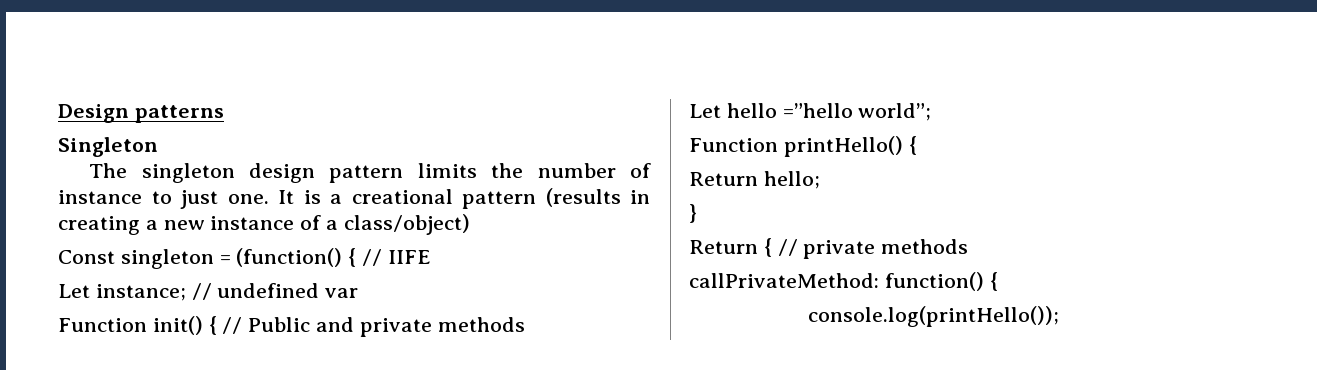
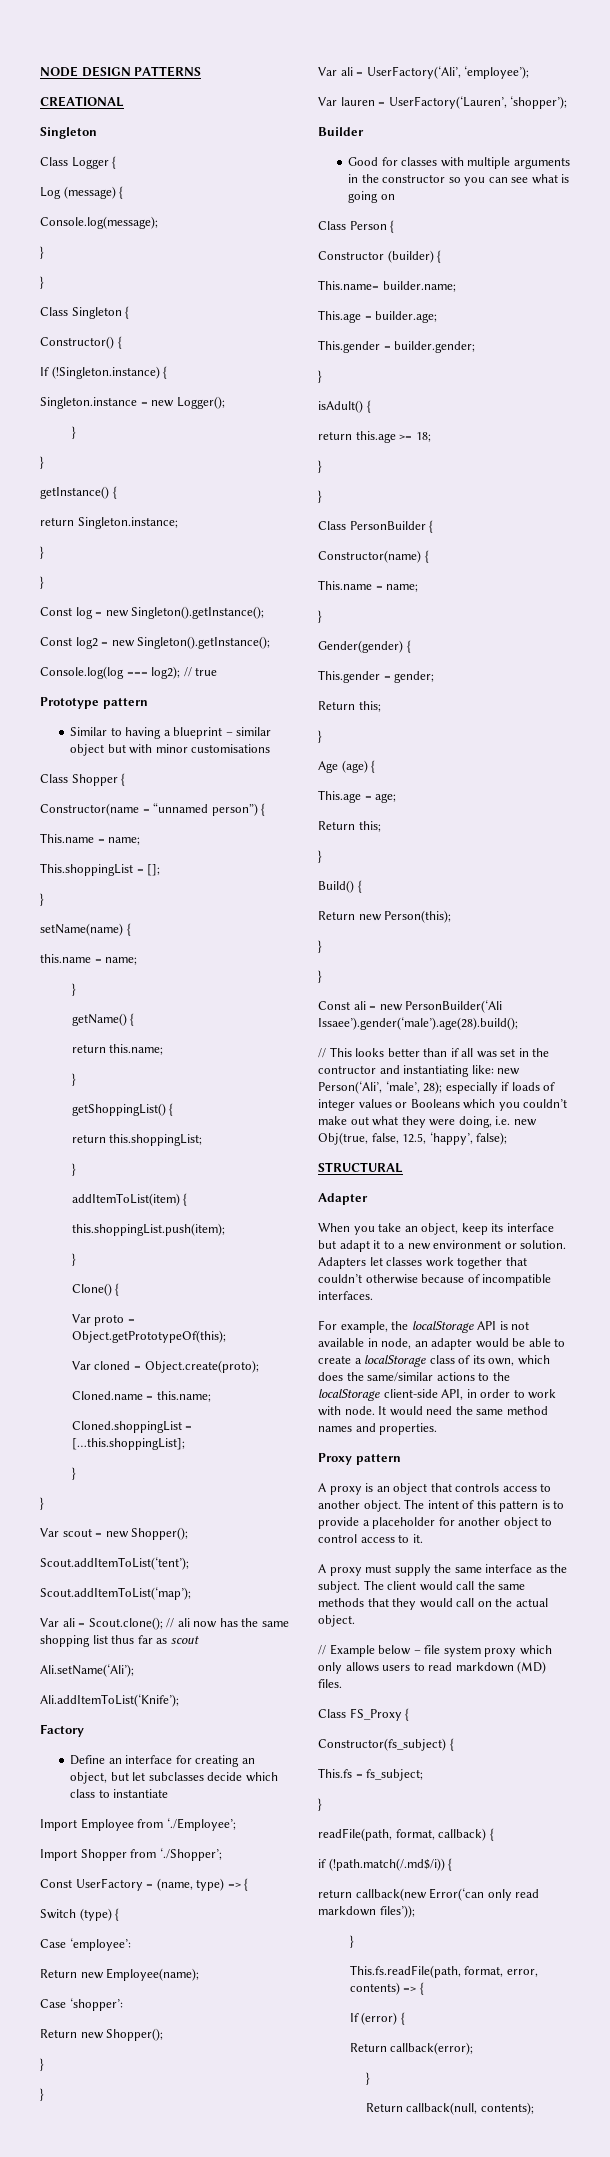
[58,104,224,123] [58,137,158,157] [89,163,651,183] [58,188,650,209] [58,214,470,235] [58,248,431,269] [58,283,359,301] [58,316,525,337] [689,103,932,121] [689,136,917,157] [689,171,820,189] [689,204,697,223] [689,238,969,259] [689,272,998,291] [808,306,1060,327] Design patterns // Singleton // The singleton design pattern limits the number of instance to just one. It is a creational pattern (results in creating a new instance of a class/object) // Const singleton = (function() { // IIFE // Let instance; // undefined var // Function init() { // Public and private methods // Let hello =”hello world”; // Function printHello() { // Return hello; // } // Return { // private methods // callPrivateMethod: function() { // console.log(printHello()); -> [40,66,202,77] [40,96,124,107] [40,127,97,139] [40,156,117,169] [40,186,124,199] [40,216,158,229] [40,246,44,259] [40,276,44,289] [40,306,130,319] [40,336,122,349] [40,366,168,379] [40,396,225,409] [71,426,76,439] [40,456,44,469] [40,486,117,499] [40,517,178,529] [40,546,44,559] [40,576,44,589] [40,606,265,619] [40,636,271,649] [40,666,218,679] [40,697,148,709] [70,727,272,739] [70,744,271,756] [40,773,126,786] [40,803,266,816] [40,833,141,845] [40,863,161,876] [40,893,44,906] [40,923,131,936] [40,954,138,965] [71,983,76,996] [71,1013,135,1026] [71,1044,164,1055] [71,1073,76,1086] [71,1103,174,1116] [71,1134,203,1146] [71,1163,76,1176] [71,1193,188,1206] [71,1223,225,1236] [71,1253,76,1266] [71,1283,120,1296] [71,1314,135,1326] [71,1330,226,1343] [71,1360,259,1373] [71,1391,211,1402] [71,1421,193,1433] [71,1438,185,1450] [71,1467,76,1480] [40,1497,44,1510] [40,1527,189,1540] [40,1557,189,1570] [40,1587,191,1600] [40,1617,289,1630] [40,1635,199,1647] [40,1664,134,1677] [40,1694,179,1707] [40,1724,84,1737] [70,1755,255,1767] [70,1772,278,1784] [70,1789,169,1798] [40,1818,236,1831] [40,1848,222,1861] [40,1878,249,1891] [40,1908,120,1921] [40,1938,131,1951] [40,1968,200,1981] [40,1998,123,2011] [40,2028,164,2041] [40,2058,44,2071] [40,2088,44,2101] [318,66,530,79] [318,96,568,109] [318,127,364,136] [348,157,570,169] [348,174,570,186] [348,191,395,203] [318,220,395,233] [318,250,442,263] [318,280,456,292] [318,310,438,323] [318,340,476,353] [318,370,322,383] [318,400,371,413] [318,431,431,443] [318,460,322,473] [318,490,322,503] [318,520,434,533] [318,550,429,563] [318,580,419,592] [318,610,322,623] [318,640,411,653] [318,670,435,683] [318,701,381,712] [318,730,322,743] [318,760,376,773] [318,790,397,803] [318,821,381,832] [318,850,322,863] [318,880,362,893] [318,910,452,923] [318,940,322,953] [318,970,322,983] [318,1000,503,1013] [318,1017,518,1030] [318,1047,550,1058] [318,1065,521,1077] [318,1081,556,1094] [318,1099,568,1111] [318,1116,537,1128] [318,1132,508,1145] [318,1162,403,1173] [318,1193,368,1205] [318,1223,554,1235] [318,1240,567,1252] [318,1257,527,1269] [318,1274,552,1286] [318,1291,373,1300] [318,1320,530,1333] [318,1338,566,1350] [318,1355,550,1367] [318,1372,510,1382] [318,1389,557,1401] [318,1406,548,1416] [318,1423,438,1435] [318,1453,401,1465] [318,1483,552,1495] [318,1499,565,1512] [318,1517,553,1529] [318,1534,423,1543] [318,1564,568,1576] [318,1580,526,1593] [318,1598,548,1610] [318,1615,355,1627] [318,1644,552,1657] [318,1661,547,1674] [318,1679,342,1688] [318,1708,410,1721] [318,1738,454,1751] [318,1768,424,1781] [318,1798,322,1811] [318,1828,494,1841] [318,1858,453,1871] [318,1888,540,1901] [318,1905,415,1918] [349,1935,354,1948] [349,1965,538,1978] [349,1982,424,1995] [349,2012,405,2025] [349,2042,474,2055] [365,2072,370,2085] [365,2102,534,2115] NODE DESIGN PATTERNS // CREATIONAL // Singleton // Class Logger { // Log (message) { // Console.log(message); // } // } // Class Singleton { // Constructor() { // If (!Singleton.instance) { // Singleton.instance = new Logger(); // } // } // getInstance() { // return Singleton.instance; // } // } // Const log = new Singleton().getInstance(); // Const log2 = new Singleton().getInstance(); // Console.log(log === log2); // true // Prototype pattern // Similar to having a blueprint – similar object but with minor customisations // Class Shopper { // Constructor(name = “unnamed person”) { // This.name = name; // This.shoppingList = []; // } // setName(name) { // this.name = name; // } // getName() { // return this.name; // } // getShoppingList() { // return this.shoppingList; // } // addItemToList(item) { // this.shoppingList.push(item); // } // Clone() { // Var proto = Object.getPrototypeOf(this); // Var cloned = Object.create(proto); // Cloned.name = this.name; // Cloned.shoppingList = […this.shoppingList]; // } // } // Var scout = new Shopper(); // Scout.addItemToList(‘tent’); // Scout.addItemToList(‘map’); // Var ali = Scout.clone(); // ali now has the same shopping list thus far as scout // Ali.setName(‘Ali’); // Ali.addItemToList(‘Knife’); // Factory // Define an interface for creating an object, but let subclasses decide which class to instantiate // Import Employee from ‘./Employee’; // Import Shopper from ‘./Shopper’; // Const UserFactory = (name, type) => { // Switch (type) { // Case ‘employee’: // Return new Employee(name); // Case ‘shopper’: // Return new Shopper(); // } // } // Var ali = UserFactory(‘Ali’, ‘employee’); // Var lauren = UserFactory(‘Lauren’, ‘shopper’); // Builder // Good for classes with multiple arguments in the constructor so you can see what is going on // Class Person { // Constructor (builder) { // This.name= builder.name; // This.age = builder.age; // This.gender = builder.gender; // } // isAdult() { // return this.age >= 18; // } // } // Class PersonBuilder { // Constructor(name) { // This.name = name; // } // Gender(gender) { // This.gender = gender; // Return this; // } // Age (age) { // This.age = age; // Return this; // } // Build() { // Return new Person(this); // } // } // Const ali = new PersonBuilder(‘Ali Issaee’).gender(‘male’).age(28).build(); // // This looks better than if all was set in the contructor and instantiating like: new Person(‘Ali’, ‘male’, 28); especially if loads of integer values or Booleans which you couldn’t make out what they were doing, i.e. new Obj(true, false, 12.5, ‘happy’, false); // STRUCTURAL // Adapter // When you take an object, keep its interface but adapt it to a new environment or solution. Adapters let classes work together that couldn’t otherwise because of incompatible interfaces. // For example, the localStorage API is not available in node, an adapter would be able to create a localStorage class of its own, which does the same/similar actions to the localStorage client-side API, in order to work with node. It would need the same method names and properties. // Proxy pattern // A proxy is an object that controls access to another object. The intent of this pattern is to provide a placeholder for another object to control access to it. // A proxy must supply the same interface as the subject. The client would call the same methods that they would call on the actual object. // // Example below – file system proxy which only allows users to read markdown (MD) files. // Class FS_Proxy { // Constructor(fs_subject) { // This.fs = fs_subject; // } // readFile(path, format, callback) { // if (!path.match(/.md$/i)) { // return callback(new Error(‘can only read markdown files’)); // } // This.fs.readFile(path, format, error, contents) => { // If (error) { // Return callback(error); // } // Return callback(null, contents);

